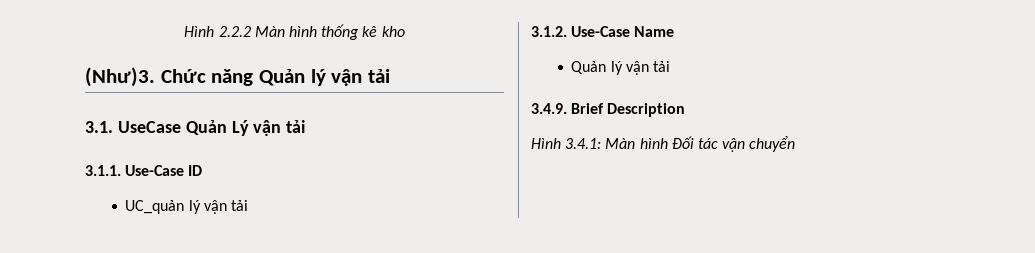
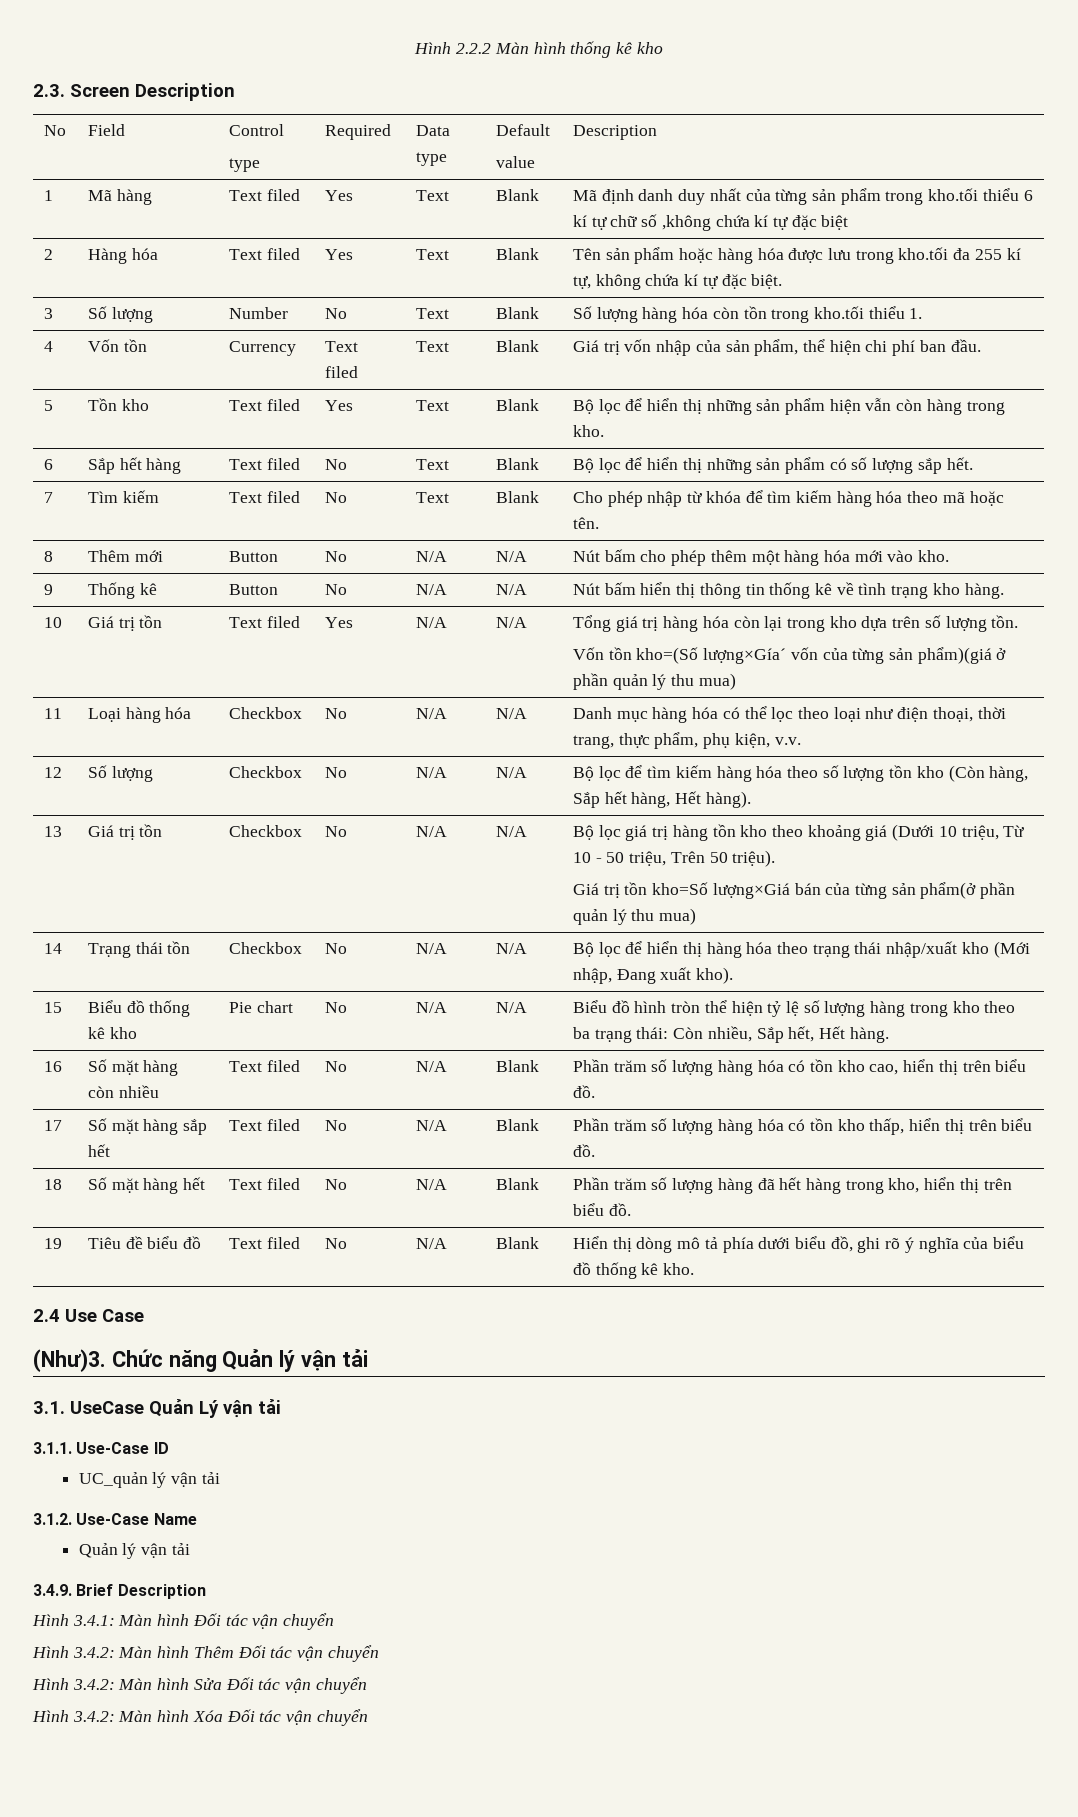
(405, 31) none -> [33,83,235,101] [43,125,66,136] [87,124,125,136] [228,124,284,136] [228,158,260,172] [324,124,391,140] [415,125,450,136] [415,152,447,166] [495,124,550,136] [495,156,535,168] [572,125,657,140] [43,190,53,201] [87,189,152,205] [228,189,300,201] [324,190,353,201] [415,190,449,201] [495,189,539,201] [572,188,1033,205] [572,214,849,231] [43,249,53,260] [87,248,158,264] [228,248,300,260] [324,249,353,260] [415,249,449,260] [495,248,539,260] [572,247,1021,264] [572,274,783,290] [43,308,53,319] [87,306,153,323] [228,307,288,319] [324,308,347,319] [415,308,449,319] [495,307,539,319] [572,306,923,323] [43,341,53,352] [87,339,147,352] [228,341,296,356] [324,341,358,352] [324,366,358,378] [415,341,449,352] [495,340,539,352] [572,339,981,356] [43,400,53,411] [87,398,149,411] [228,399,300,411] [324,400,353,411] [415,400,449,411] [495,399,539,411] [572,398,1005,415] [572,425,604,437] [43,459,53,470] [87,457,182,474] [228,458,300,470] [324,459,347,470] [415,459,449,470] [495,458,539,470] [572,457,973,474] [43,492,53,503] [87,490,159,503] [228,491,300,503] [324,492,347,503] [415,492,449,503] [495,491,539,503] [572,490,1004,507] [572,517,599,529] [43,551,53,562] [87,550,163,562] [228,551,278,562] [324,551,347,562] [415,551,447,562] [495,551,527,562] [572,549,950,566] [43,584,53,595] [87,582,157,599] [228,584,278,595] [324,584,347,595] [415,584,447,595] [495,584,527,595] [572,582,1004,599] [43,617,62,628] [87,615,163,631] [228,616,300,628] [324,617,353,628] [415,617,447,628] [495,617,527,628] [572,615,1019,632] [572,647,1007,664] [572,673,736,690] [43,708,62,719] [87,707,192,723] [228,707,302,719] [324,708,347,719] [415,708,447,719] [495,708,527,719] [572,706,1006,723] [572,732,801,749] [43,767,62,778] [87,765,153,782] [228,766,302,778] [324,767,347,778] [415,767,447,778] [495,767,527,778] [572,765,1029,782] [572,791,751,808] [43,826,62,837] [87,824,163,840] [228,825,302,837] [324,826,347,837] [415,826,447,837] [495,826,527,837] [572,824,1025,841] [572,850,776,867] [572,882,1016,899] [572,908,697,925] [43,943,62,954] [87,941,191,958] [228,942,302,954] [324,943,347,954] [415,943,447,954] [495,943,527,954] [572,941,1030,958] [572,967,734,984] [43,1002,62,1013] [87,1000,191,1017] [87,1027,137,1039] [228,1001,293,1013] [324,1002,347,1013] [415,1002,447,1013] [495,1002,527,1013] [572,1000,1016,1017] [572,1026,889,1043] [43,1061,62,1072] [87,1059,179,1076] [87,1085,159,1098] [228,1060,300,1072] [324,1061,347,1072] [415,1061,447,1072] [495,1060,539,1072] [572,1059,1027,1076] [572,1085,595,1098] [43,1120,62,1131] [87,1118,208,1135] [87,1144,110,1157] [228,1119,300,1131] [324,1120,347,1131] [415,1120,447,1131] [495,1119,539,1131] [572,1118,1033,1135] [572,1144,595,1157] [43,1179,62,1190] [87,1177,206,1194] [228,1178,300,1190] [324,1179,347,1190] [415,1179,447,1190] [495,1178,539,1190] [572,1177,1012,1194] [572,1203,631,1216] [43,1238,62,1249] [87,1236,202,1249] [228,1237,300,1249] [324,1238,347,1249] [415,1238,447,1249] [495,1237,539,1249] [572,1236,1025,1253] [572,1262,695,1279] [33,1309,144,1322] // 2.3. Screen Description // No | Field | Control // type | Required | Data type | Default // value | Description // 1 | Mã hàng | Text filed | Yes | Text | Blank | Mã định danh duy nhất của từng sản phẩm trong kho.tối thiểu 6 kí tự chữ số ,không chứa kí tự đặc biệt // 2 | Hàng hóa | Text filed | Yes | Text | Blank | Tên sản phẩm hoặc hàng hóa được lưu trong kho.tối đa 255 kí tự, không chứa kí tự đặc biệt. // 3 | Số lượng | Number | No | Text | Blank | Số lượng hàng hóa còn tồn trong kho.tối thiểu 1. // 4 | Vốn tồn | Currency | Text filed | Text | Blank | Giá trị vốn nhập của sản phẩm, thể hiện chi phí ban đầu. // 5 | Tồn kho | Text filed | Yes | Text | Blank | Bộ lọc để hiển thị những sản phẩm hiện vẫn còn hàng trong kho. // 6 | Sắp hết hàng | Text filed | No | Text | Blank | Bộ lọc để hiển thị những sản phẩm có số lượng sắp hết. // 7 | Tìm kiếm | Text filed | No | Text | Blank | Cho phép nhập từ khóa để tìm kiếm hàng hóa theo mã hoặc tên. // 8 | Thêm mới | Button | No | N/A | N/A | Nút bấm cho phép thêm một hàng hóa mới vào kho. // 9 | Thống kê | Button | No | N/A | N/A | Nút bấm hiển thị thông tin thống kê về tình trạng kho hàng. // 10 | Giá trị tồn | Text filed | Yes | N/A | N/A | Tổng giá trị hàng hóa còn lại trong kho dựa trên số lượng tồn. // Vốn tồn kho=(Số lượng×Gíaˊ vốn của từng sản phẩm)(giá ở phần quản lý thu mua) // 11 | Loại hàng hóa | Checkbox | No | N/A | N/A | Danh mục hàng hóa có thể lọc theo loại như điện thoại, thời trang, thực phẩm, phụ kiện, v.v. // 12 | Số lượng | Checkbox | No | N/A | N/A | Bộ lọc để tìm kiếm hàng hóa theo số lượng tồn kho (Còn hàng, Sắp hết hàng, Hết hàng). // 13 | Giá trị tồn | Checkbox | No | N/A | N/A | Bộ lọc giá trị hàng tồn kho theo khoảng giá (Dưới 10 triệu, Từ 10 - 50 triệu, Trên 50 triệu). // Giá trị tồn kho=Số lượng×Giá bán của từng sản phẩm(ở phần quản lý thu mua) // 14 | Trạng thái tồn | Checkbox | No | N/A | N/A | Bộ lọc để hiển thị hàng hóa theo trạng thái nhập/xuất kho (Mới nhập, Đang xuất kho). // 15 | Biểu đồ thống kê kho | Pie chart | No | N/A | N/A | Biểu đồ hình tròn thể hiện tỷ lệ số lượng hàng trong kho theo ba trạng thái: Còn nhiều, Sắp hết, Hết hàng. // 16 | Số mặt hàng còn nhiều | Text filed | No | N/A | Blank | Phần trăm số lượng hàng hóa có tồn kho cao, hiển thị trên biểu đồ. // 17 | Số mặt hàng sắp hết | Text filed | No | N/A | Blank | Phần trăm số lượng hàng hóa có tồn kho thấp, hiển thị trên biểu đồ. // 18 | Số mặt hàng hết | Text filed | No | N/A | Blank | Phần trăm số lượng hàng đã hết hàng trong kho, hiển thị trên biểu đồ. // 19 | Tiêu đề biểu đồ | Text filed | No | N/A | Blank | Hiển thị dòng mô tả phía dưới biểu đồ, ghi rõ ý nghĩa của biểu đồ thống kê kho. // 2.4 Use Case
(796, 144) none -> [32,1645,379,1662] [32,1677,367,1694] [32,1709,368,1726] // Hình 3.4.2: Màn hình Thêm Đối tác vận chuyển // Hình 3.4.2: Màn hình Sửa Đối tác vận chuyển // Hình 3.4.2: Màn hình Xóa Đối tác vận chuyển

